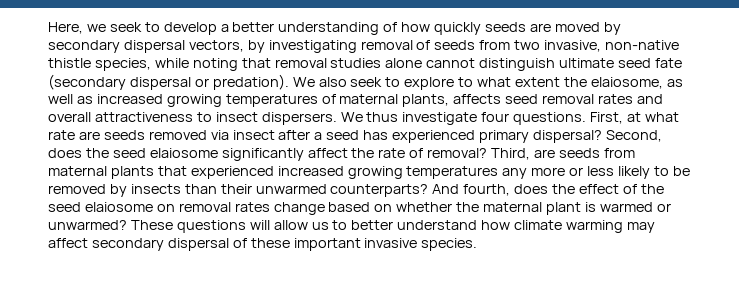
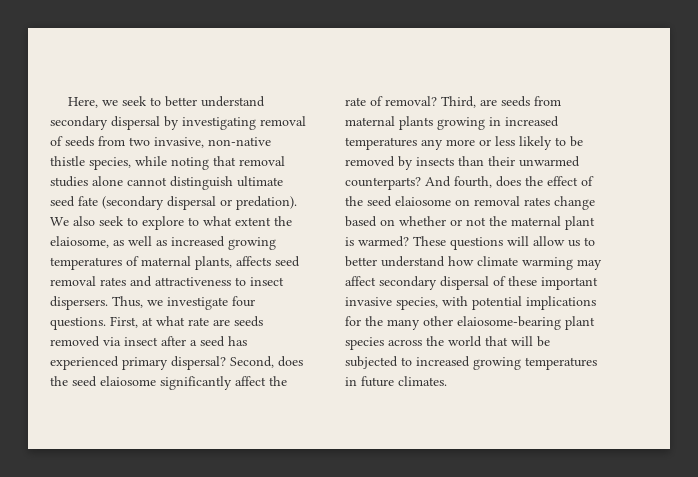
[163,22,621,35] [48,40,244,53] develop a better understanding of how quickly seeds are moved by secondary dispersal vectors, -> [165,96,266,107] [50,116,160,130] better understand secondary dispersal
[48,112,91,122] overall -> (152, 281) none
[340,112,399,122] We thus -> [112,296,163,308] Thus, we
[157,166,403,179] that experienced increased growing -> [437,116,559,130] growing in increased
(453, 207) none -> [450,217,486,226] or not
[599,202,671,212] [48,220,127,230] warmed or unwarmed? -> [358,236,409,247] warmed?
[421,238,478,251] species. -> [396,296,596,310] [345,316,595,330] [345,336,550,350] [345,356,597,370] [345,376,447,387] species, with potential implications for the many other elaiosome-bearing plant species across the world that will be subjected to increased growing temperatures in future climates.

